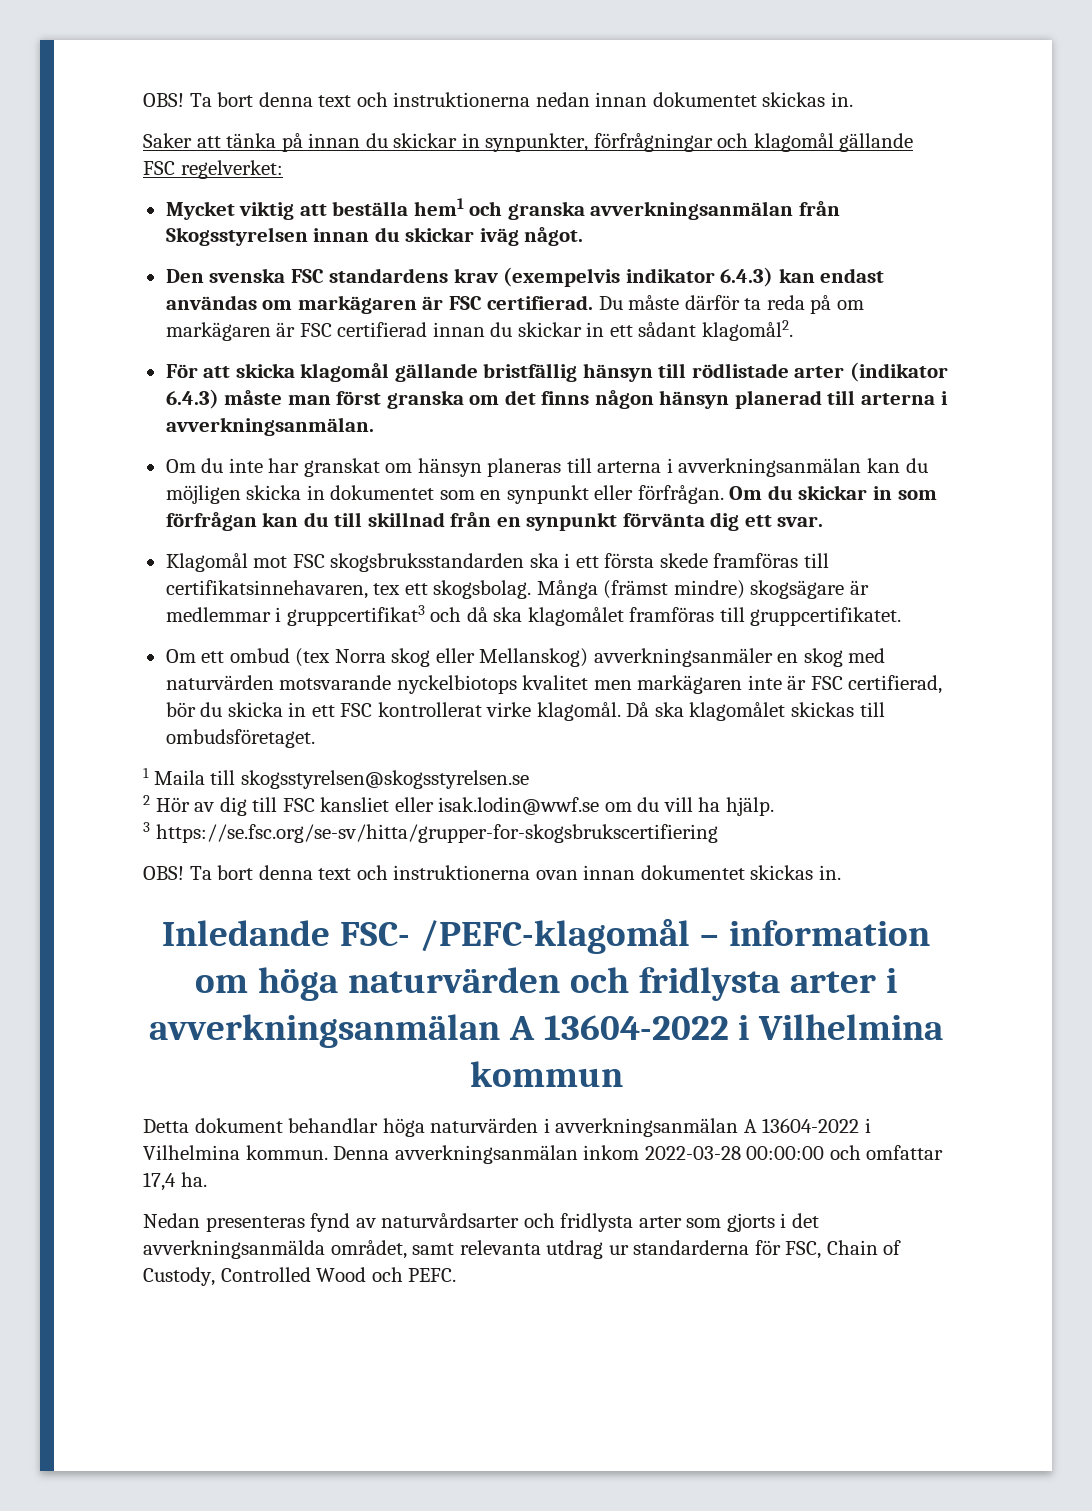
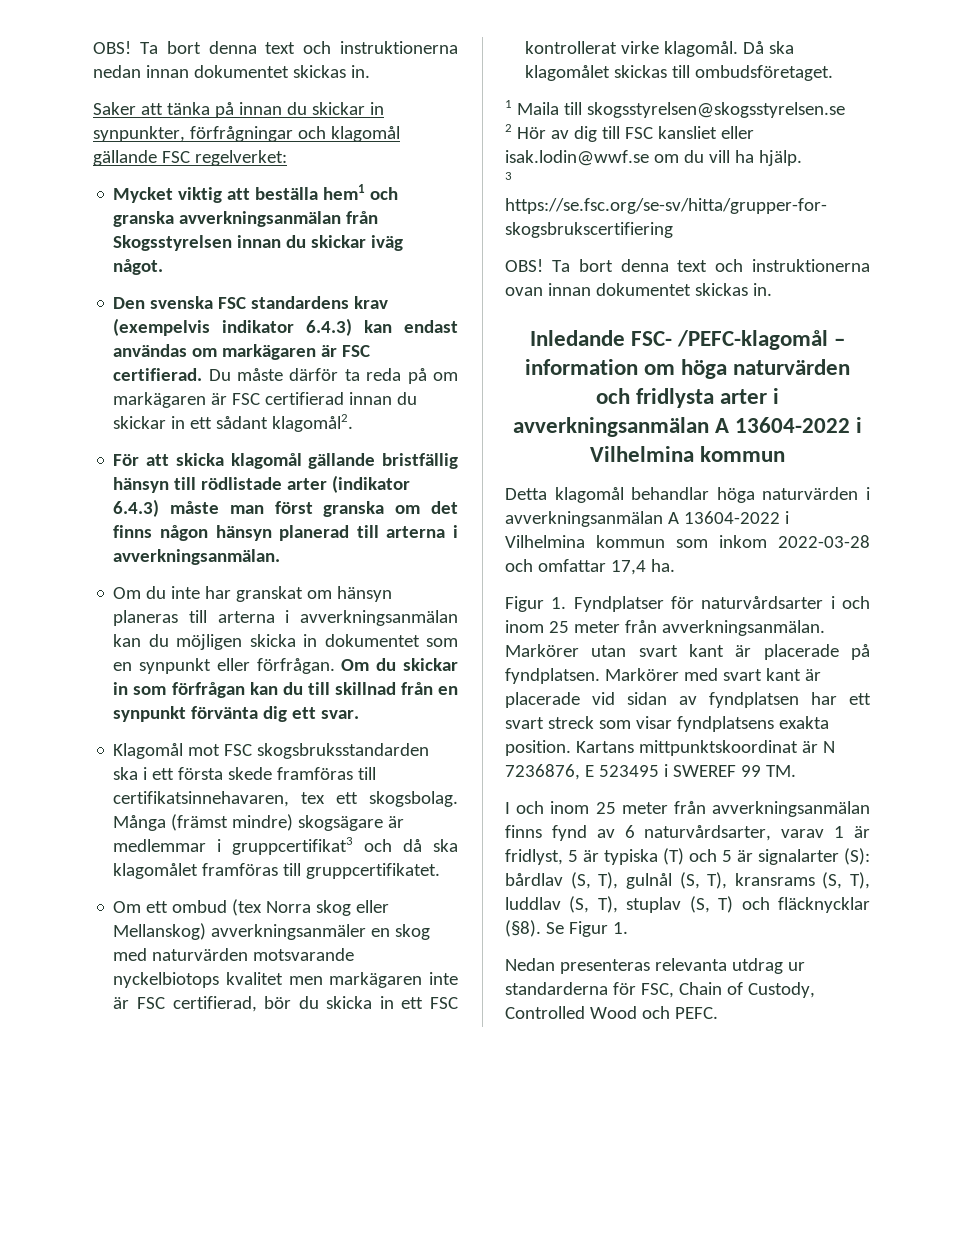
[194,1118,283,1133] dokument -> [554,487,624,503] klagomål
[245,1145,578,1164] kommun. Denna avverkningsanmälan -> [596,535,708,548] kommun som
[746,1146,825,1160] 00:00:00 -> (870, 541) none
[143,1213,819,1232] [143,1240,455,1259] Nedan presenteras fynd av naturvårdsarter och fridlysta arter som gjorts i det avverkningsanmälda området, samt -> [505,596,870,612] [505,620,825,636] [505,644,870,660] [505,668,821,684] [505,692,871,708] [505,716,829,732] [505,740,835,756] [505,764,796,780] [505,801,870,817] [505,825,870,841] [505,848,870,865] [505,872,870,889] [505,896,870,913] [505,920,628,937] [505,958,650,974] Figur 1. Fyndplatser för naturvårdsarter i och inom 25 meter från avverkningsanmälan. Markörer utan svart kant är placerade på fyndplatsen. Markörer med svart kant är placerade vid sidan av fyndplatsen har ett svart streck som visar fyndplatsens exakta position. Kartans mittpunktskoordinat är N 7236876, E 523495 i SWEREF 99 TM. // I och inom 25 meter från avverkningsanmälan finns fynd av 6 naturvårdsarter, varav 1 är fridlyst, 5 är typiska (T) och 5 är signalarter (S): bårdlav (S, T), gulnål (S, T), kransrams (S, T), luddlav (S, T), stuplav (S, T) och fläcknycklar (§8). Se Figur 1. // Nedan presenteras

